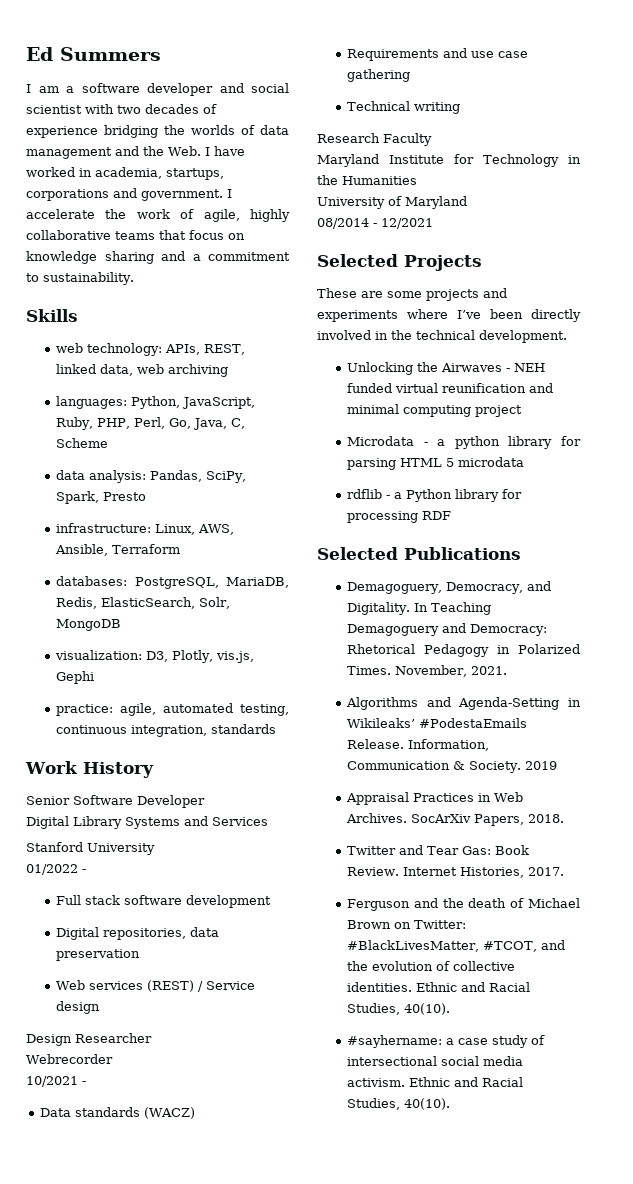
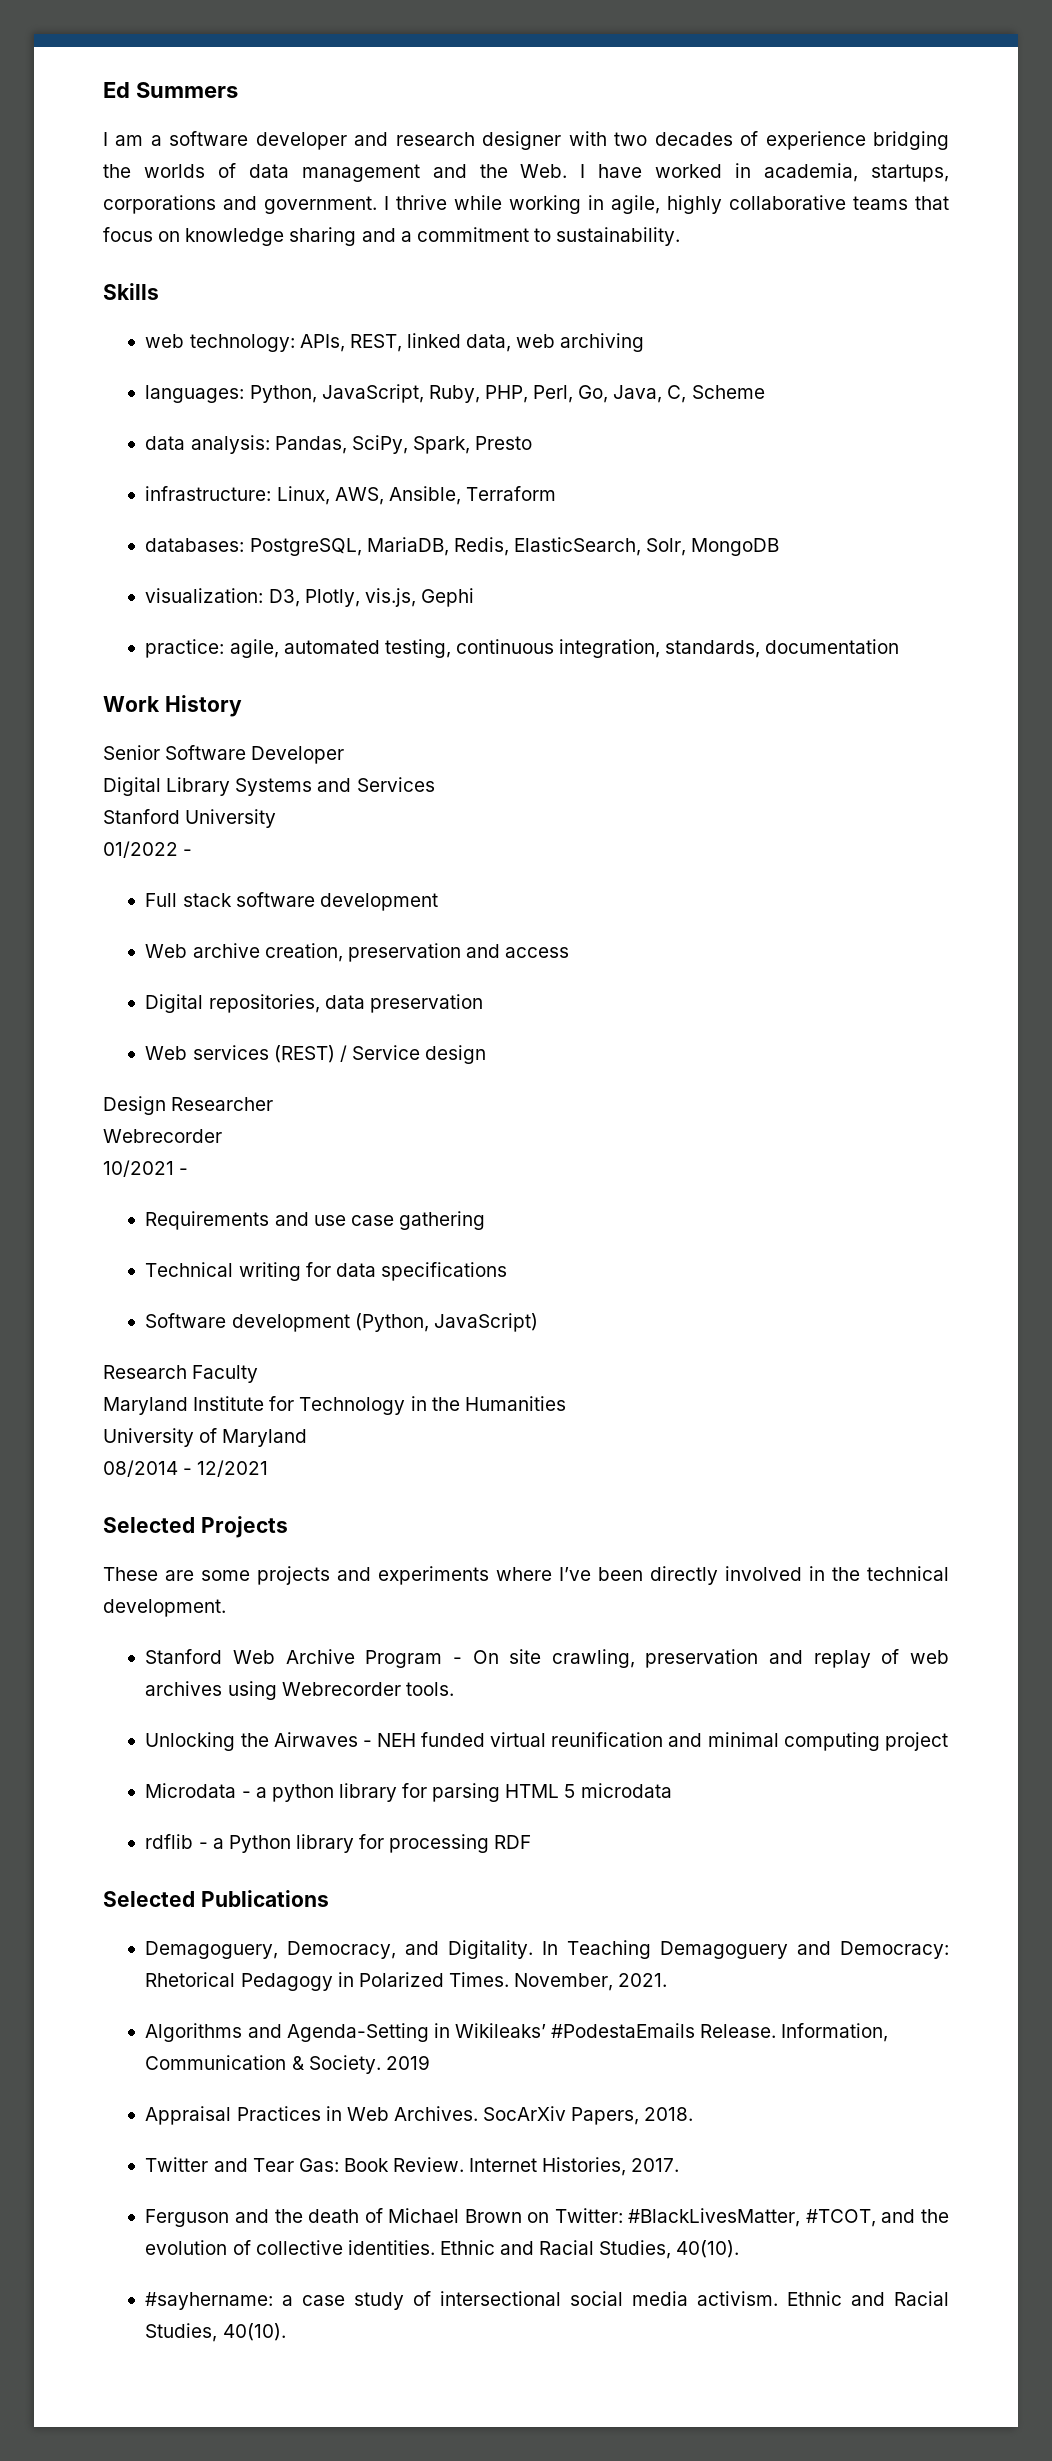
[251,83,289,93] [26,105,82,114] social scientist -> [395,131,562,150] research designer
[26,209,195,219] accelerate the work of -> [396,195,604,214] thrive while working in
[211,724,277,734] standards -> [665,639,900,658] standards, documentation
(272, 901) none -> [145,943,570,962] // Web archive creation, preservation and access
[40,1107,196,1119] // Data standards (WACZ) -> (189, 1171) none
(461, 108) none -> [305,1262,507,1281] [145,1313,538,1332] for data specifications // Software development (Python, JavaScript)
(567, 336) none -> [145,1649,949,1668] [145,1681,454,1700] // Stanford Web Archive Program - On site crawling, preservation and replay of web archives using Webrecorder tools.

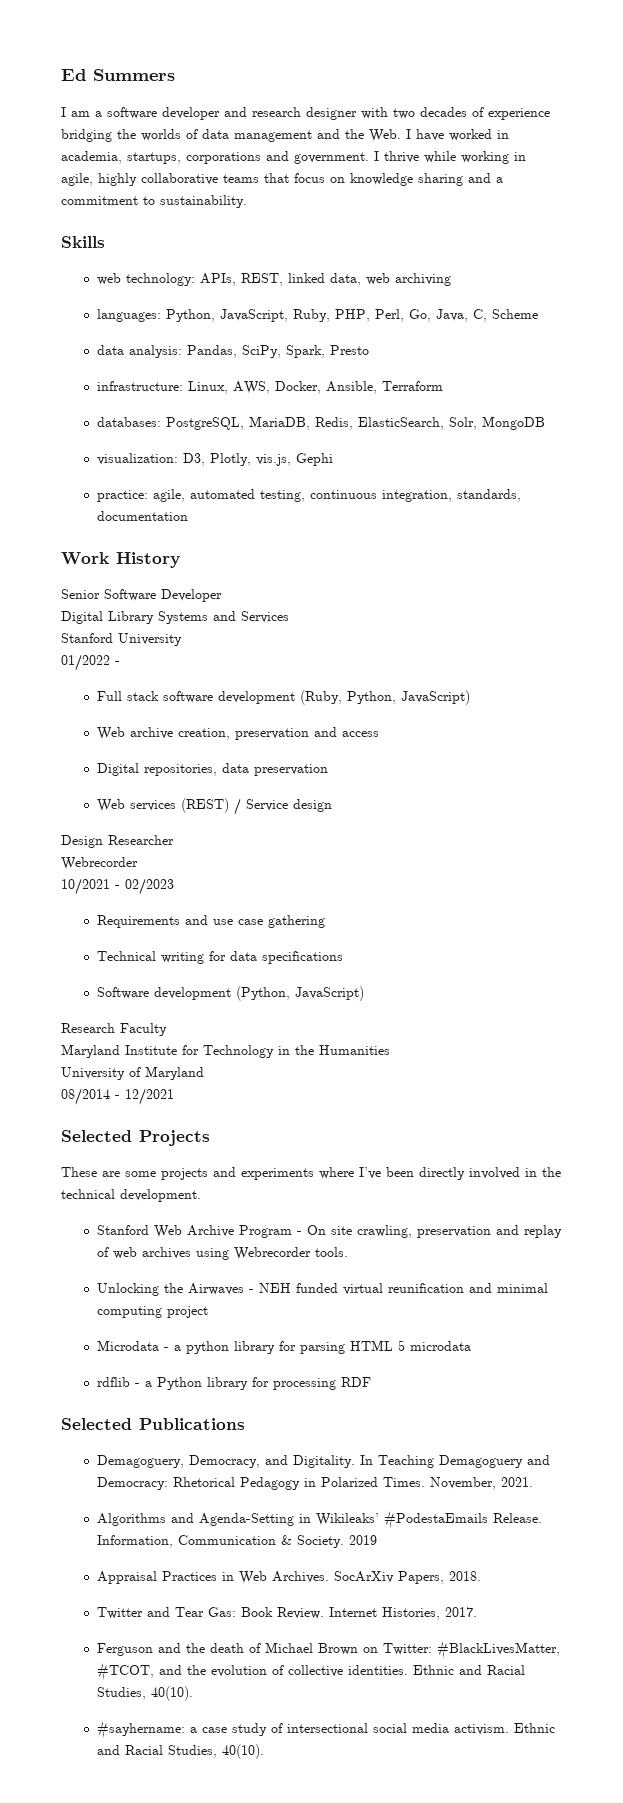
(384, 496) none -> [275,381,322,394] Docker,
(438, 902) none -> [300,690,471,705] (Ruby, Python, JavaScript)
(189, 1171) none -> [125,878,174,895] 02/2023

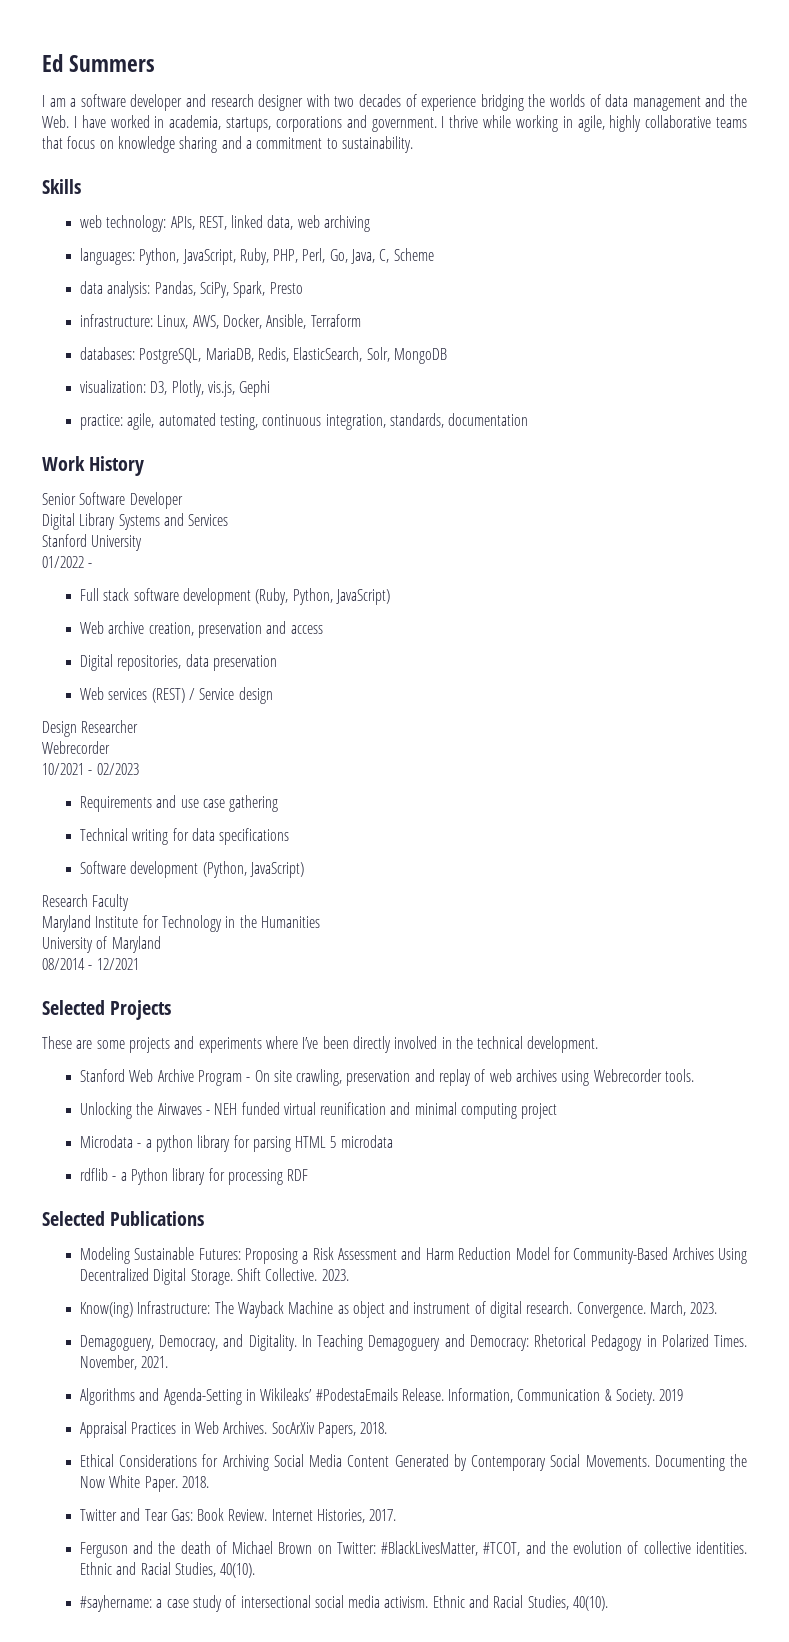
(245, 1424) none -> [79,1247,748,1264] [79,1268,349,1285] [79,1301,718,1318] // Modeling Sustainable Futures: Proposing a Risk Assessment and Harm Reduction Model for Community-Based Archives Using Decentralized Digital Storage. Shift Collective. 2023. // Know(ing) Infrastructure: The Wayback Machine as object and instrument of digital research. Convergence. March, 2023.
(482, 1576) none -> [79,1454,748,1471] [79,1475,209,1492] // Ethical Considerations for Archiving Social Media Content Generated by Contemporary Social Movements. Documenting the Now White Paper. 2018.

